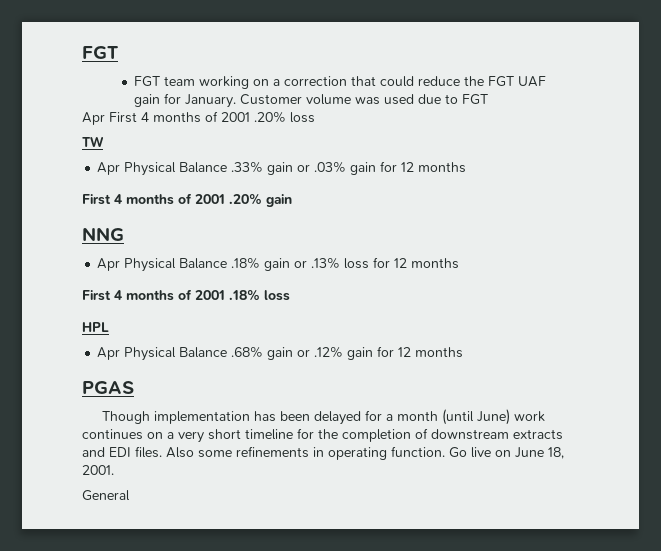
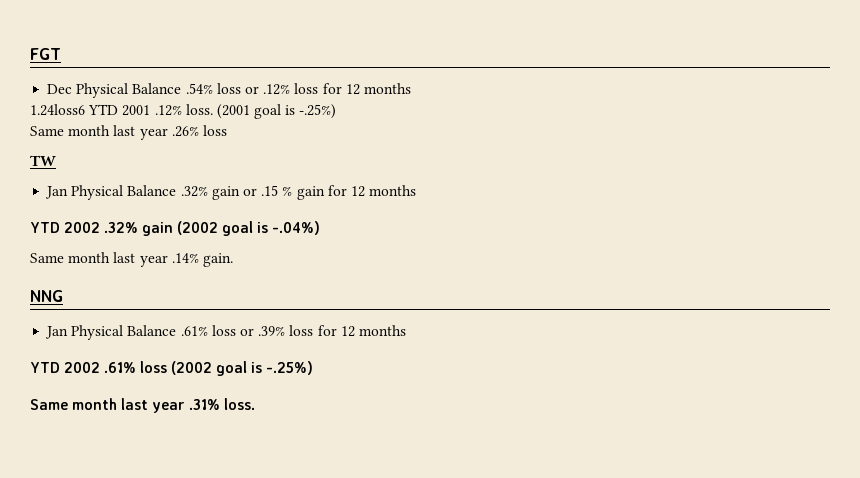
[82,46,118,59] [134,76,547,89] [134,93,489,108] [82,111,286,125] FGT // FGT team working on a correction that could reduce the FGT UAF gain for January. Customer volume was used due to FGT // Apr First 4 months of 2001 .20% -> [30,48,61,60] [47,83,411,98] [30,104,337,119] [30,125,199,140] FGT // Dec Physical Balance .54% loss or .12% loss for 12 months // 1.24loss6 YTD 2001 .12% loss. (2001 goal is -.25%) // Same month last year .26%
[97,161,467,176] [82,193,292,207] Apr Physical Balance .33% gain or .03% gain for 12 months // First 4 months of 2001 .20% gain -> [45,185,417,200] [30,221,321,236] [30,252,233,267] Jan Physical Balance .32% gain or .15 % gain for 12 months // YTD 2002 .32% gain (2002 goal is -.04%) // Same month last year .14% gain.
[97,257,460,272] [82,289,290,301] [82,322,109,332] [97,346,464,361] [82,381,134,394] [101,409,545,425] [82,428,563,443] [82,446,564,460] [82,465,114,475] [82,490,130,501] Apr Physical Balance .18% gain or .13% loss for 12 months // First 4 months of 2001 .18% loss // HPL // Apr Physical Balance .68% gain or .12% gain for 12 months // PGAS // Though implementation has been delayed for a month (until June) work continues on a very short timeline for the completion of downstream extracts and EDI files. Also some refinements in operating function. Go live on June 18, 2001. // General -> [45,325,406,340] [30,361,314,376] [30,398,256,413] Jan Physical Balance .61% loss or .39% loss for 12 months // YTD 2002 .61% loss (2002 goal is -.25%) // Same month last year .31% loss.

